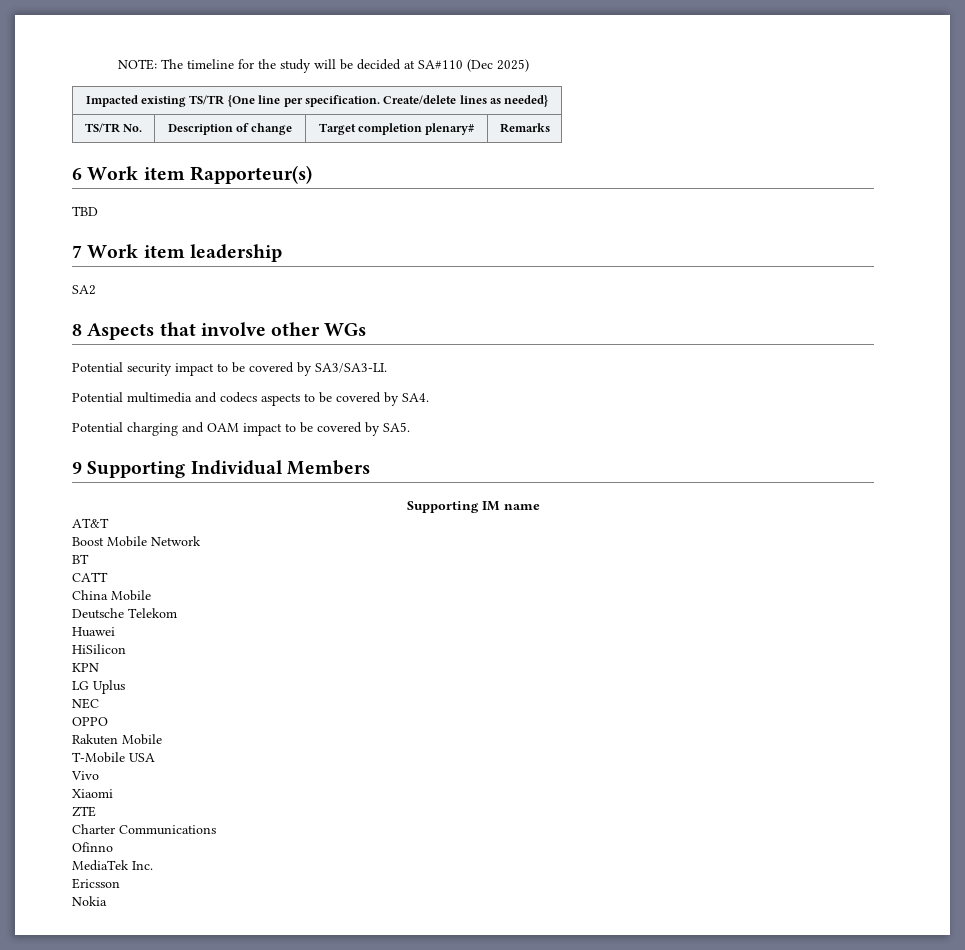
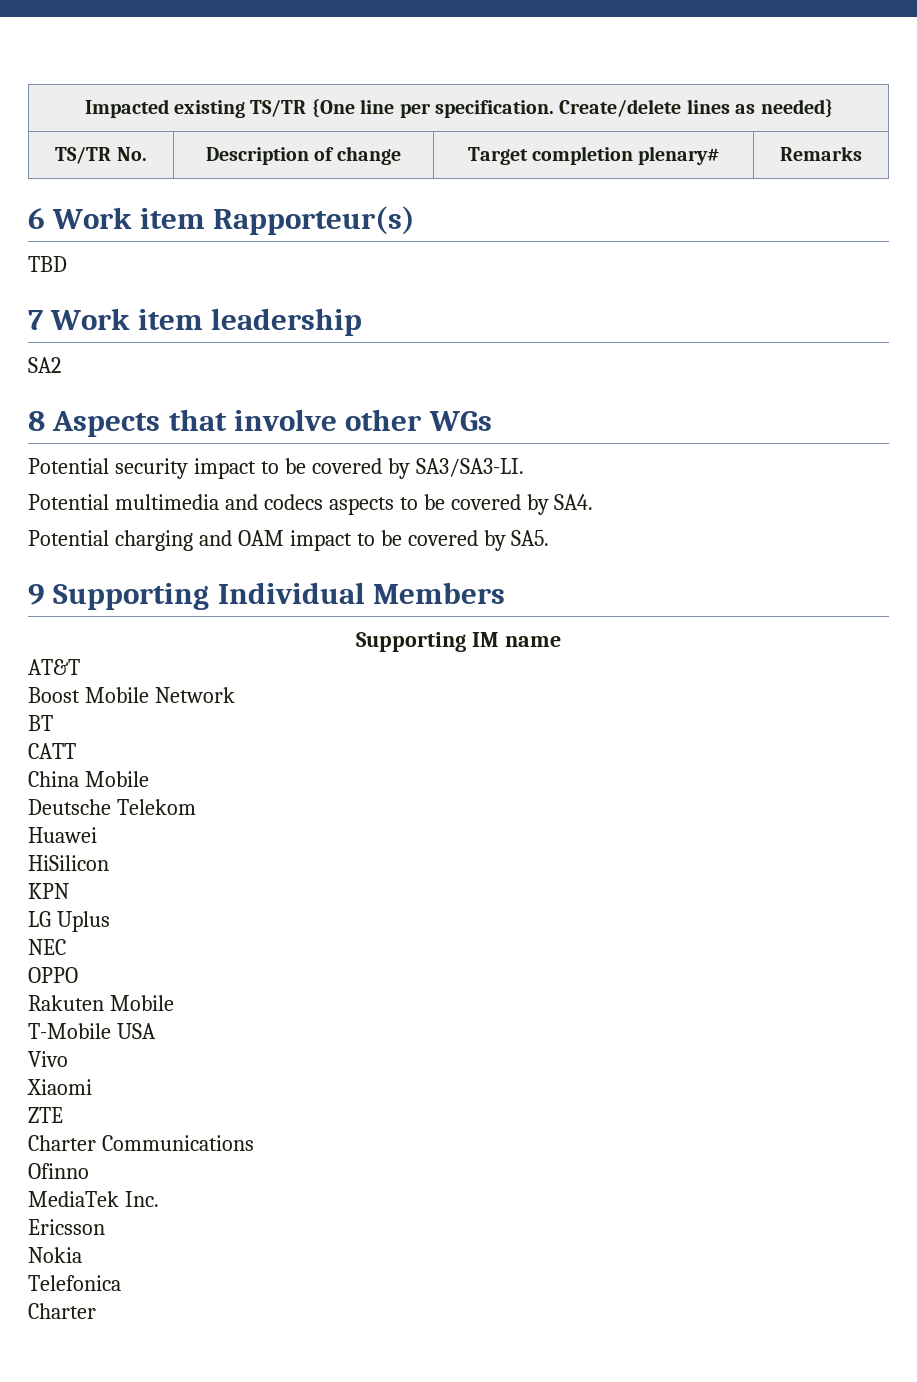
[118,59,530,73] NOTE: The timeline for the study will be decided at SA#110 (Dec 2025) // -> (84, 108) none
(107, 901) none -> [28,1275,121,1291] [28,1303,96,1319] // Telefonica // Charter

